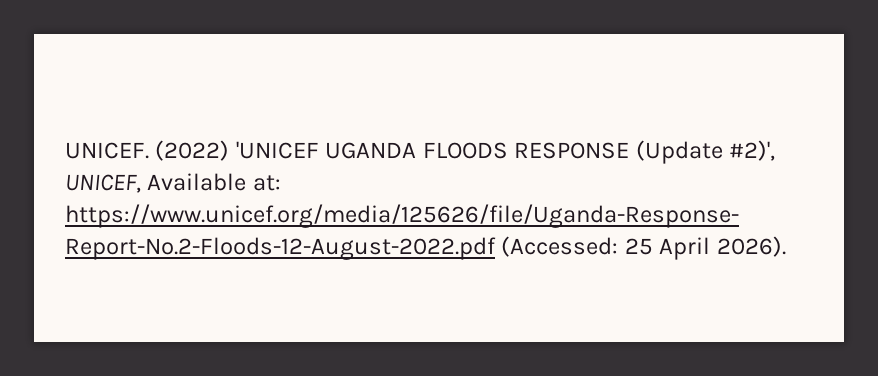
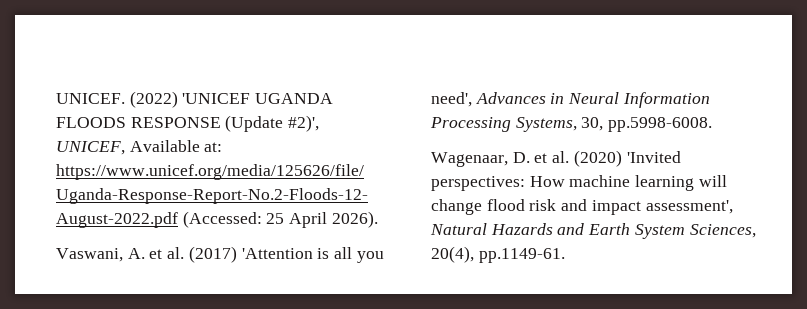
(786, 246) none -> [56,246,384,263] [431,92,710,108] [430,117,713,132] [431,150,681,167] [431,175,727,191] [431,199,733,215] [430,223,756,239] [431,246,565,263] // Vaswani, A. et al. (2017) 'Attention is all you need', Advances in Neural Information Processing Systems, 30, pp.5998-6008. // Wagenaar, D. et al. (2020) 'Invited perspectives: How machine learning will change flood risk and impact assessment', Natural Hazards and Earth System Sciences, 20(4), pp.1149-61.

